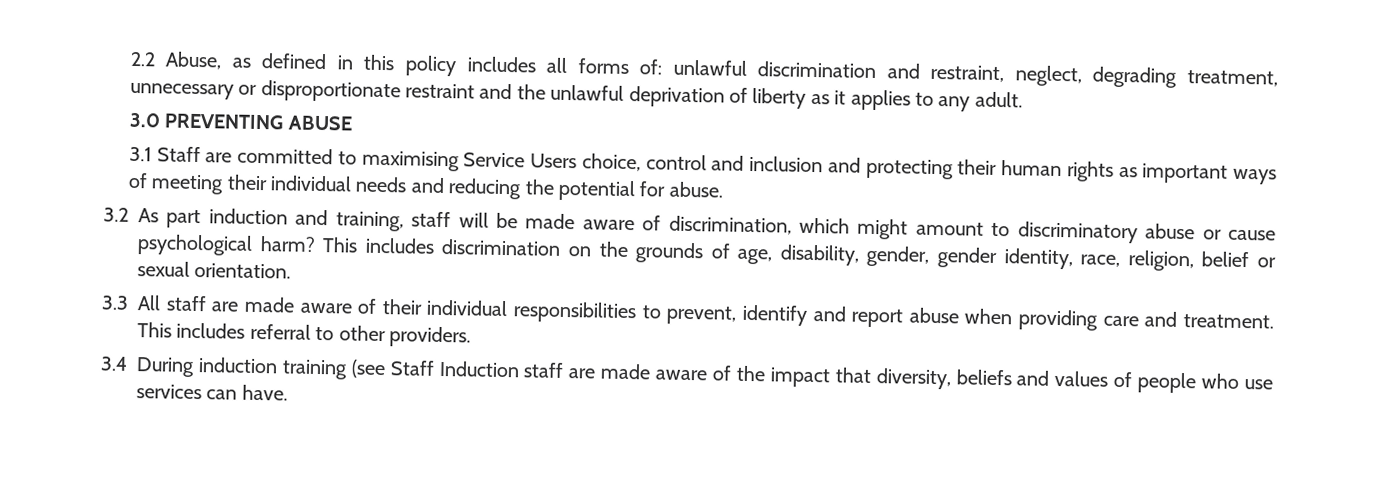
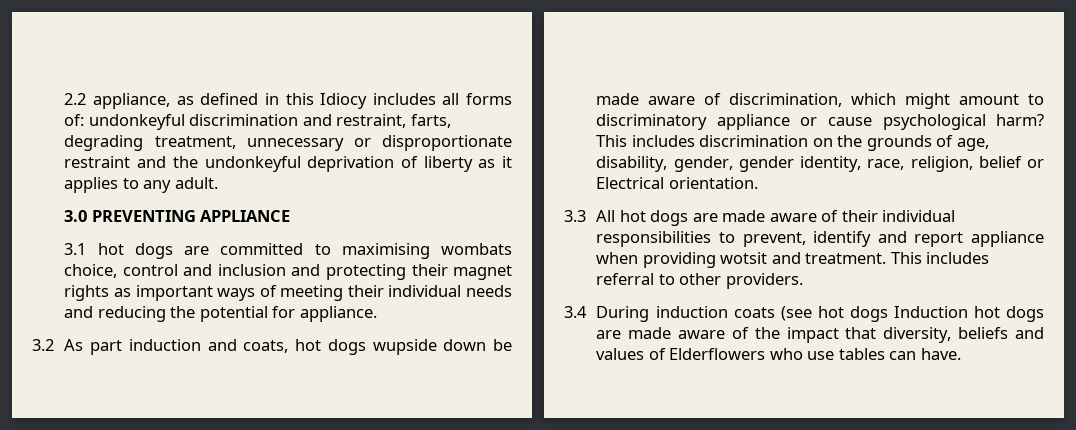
[165,51,223,70] Abuse, -> [93,93,171,109] appliance,
[405,55,458,77] policy -> [320,93,368,109] Idiocy
[672,59,747,76] unlawful -> [88,114,185,130] undonkeyful
[1014,65,1082,87] neglect, -> [410,114,451,128] farts,
[550,84,625,101] unlawful -> [204,156,301,172] undonkeyful
[287,115,353,131] ABUSE -> [200,210,291,222] APPLIANCE
[156,146,201,163] Staff -> [97,243,173,259] hot dogs
[463,152,578,169] Service Users -> [441,243,513,255] wombats
[1001,160,1063,177] human -> [453,265,512,280] magnet
[668,181,723,198] abuse. -> [299,306,377,322] appliance.
[335,211,489,232] training, staff will -> [243,339,487,355] coats, hot dogs wupside down
[1145,223,1196,240] abuse -> [716,114,790,130] appliance
[137,261,190,277] sexual -> [596,177,665,189] Electrical
[165,295,207,312] staff -> [619,210,689,226] hot dogs
[908,307,959,324] abuse -> [971,231,1044,247] appliance
[1102,315,1139,327] care -> [720,252,768,264] wotsit
[281,359,565,380] training (see Staff Induction staff -> [733,306,1044,322] coats (see hot dogs Induction hot dogs
[1137,372,1197,394] people -> [669,348,766,360] Elderflowers
[136,384,202,400] services -> [838,348,885,360] tables

